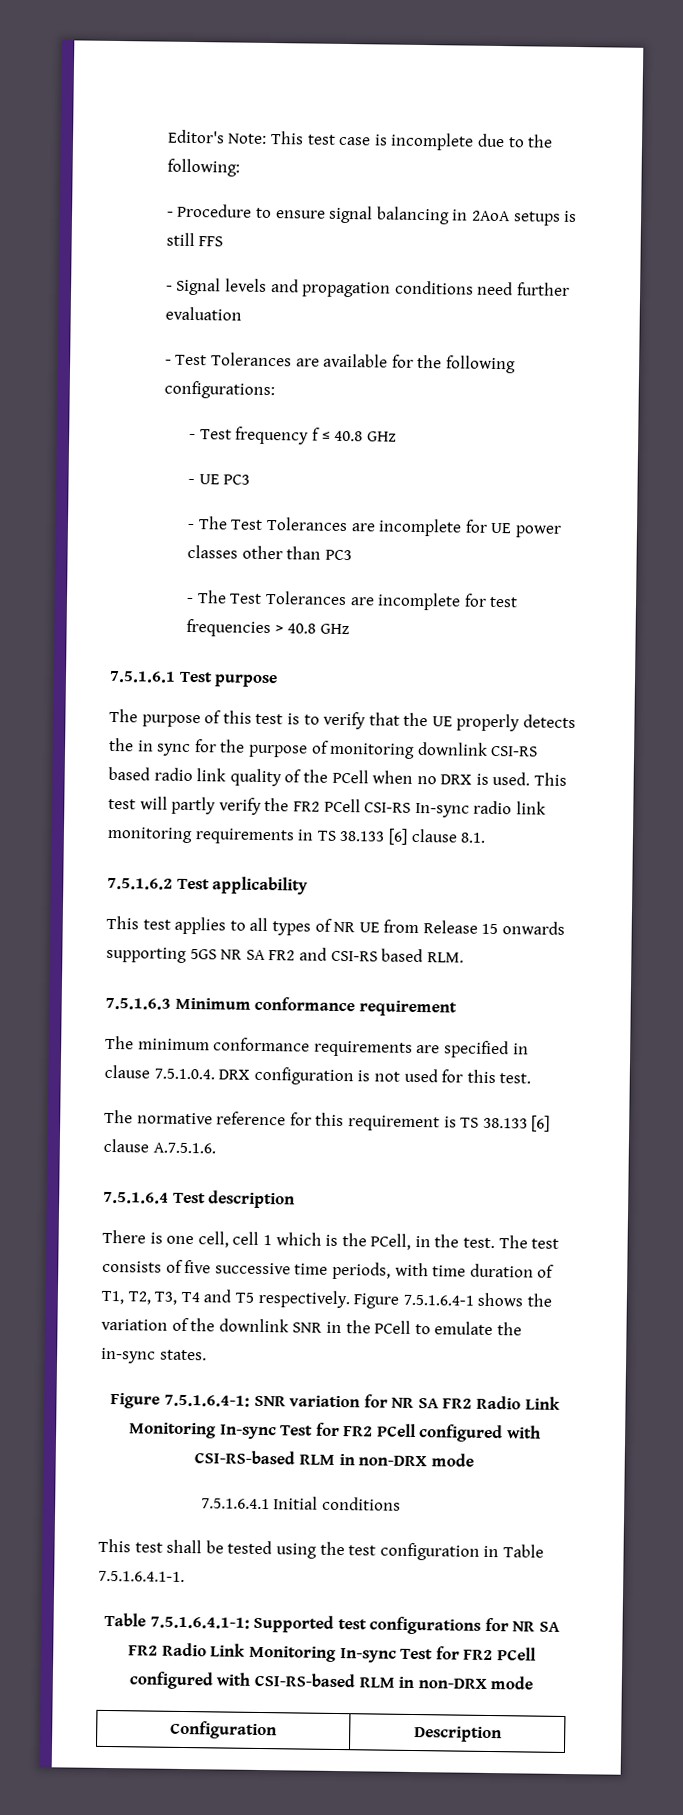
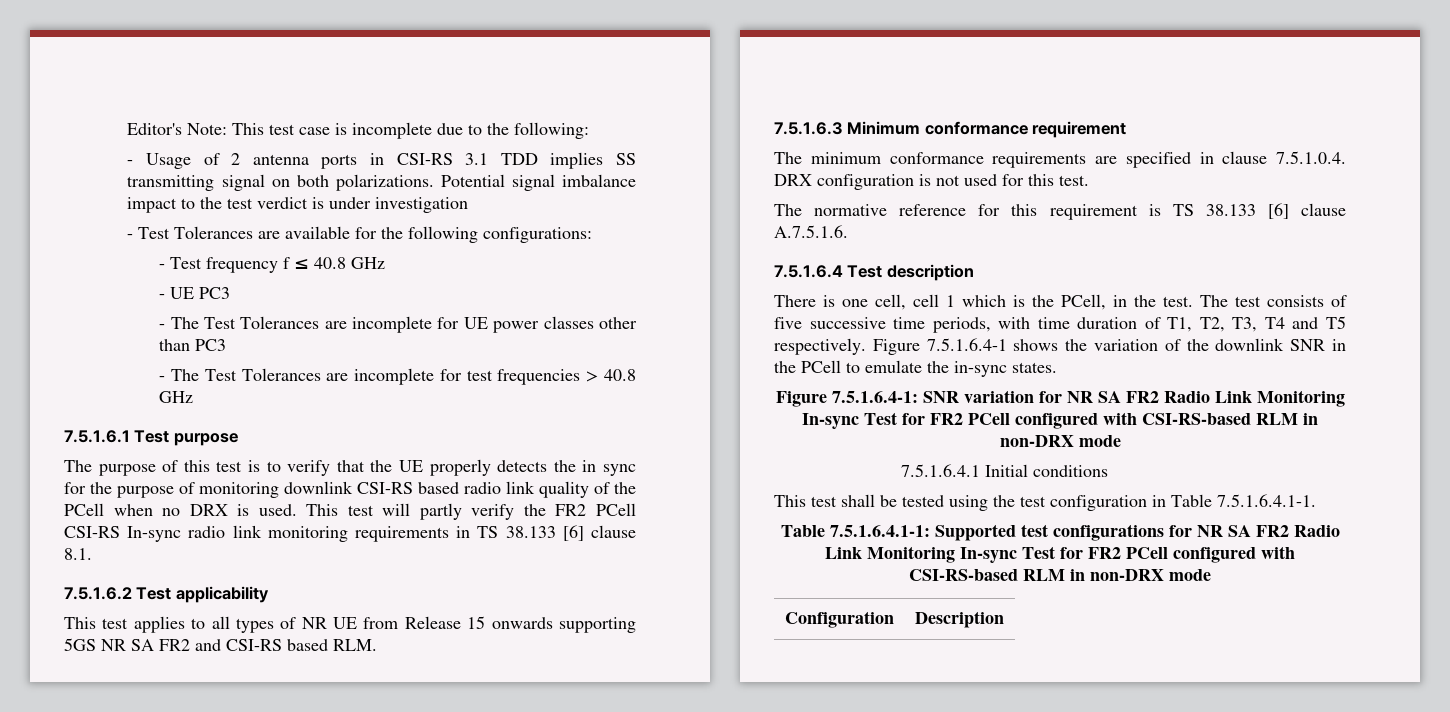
[177,203,578,226] [165,232,224,247] [165,277,570,298] [164,306,242,321] Procedure to ensure signal balancing in 2AoA setups is still FFS // - Signal levels and propagation conditions need further evaluation -> [146,152,637,169] [127,174,636,191] [127,197,469,213] Usage of 2 antenna ports in CSI-RS 3.1 TDD implies SS transmitting signal on both polarizations. Potential signal imbalance impact to the test verdict is under investigation

